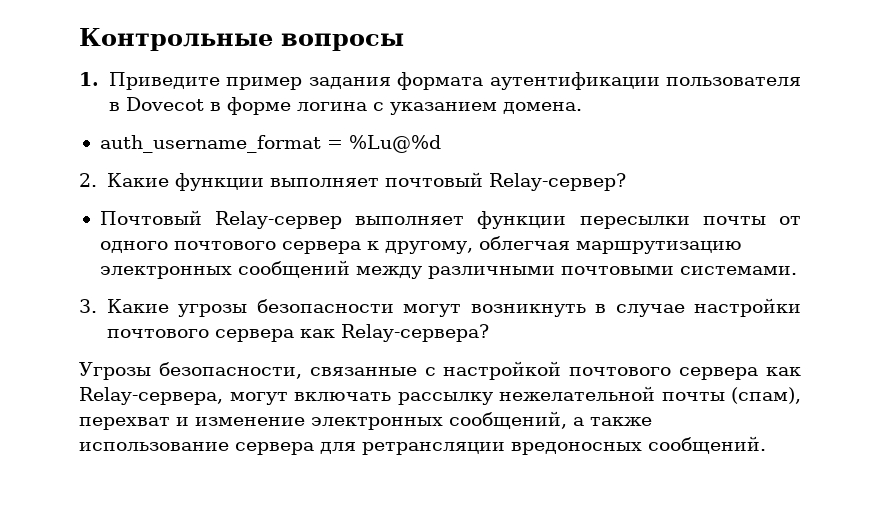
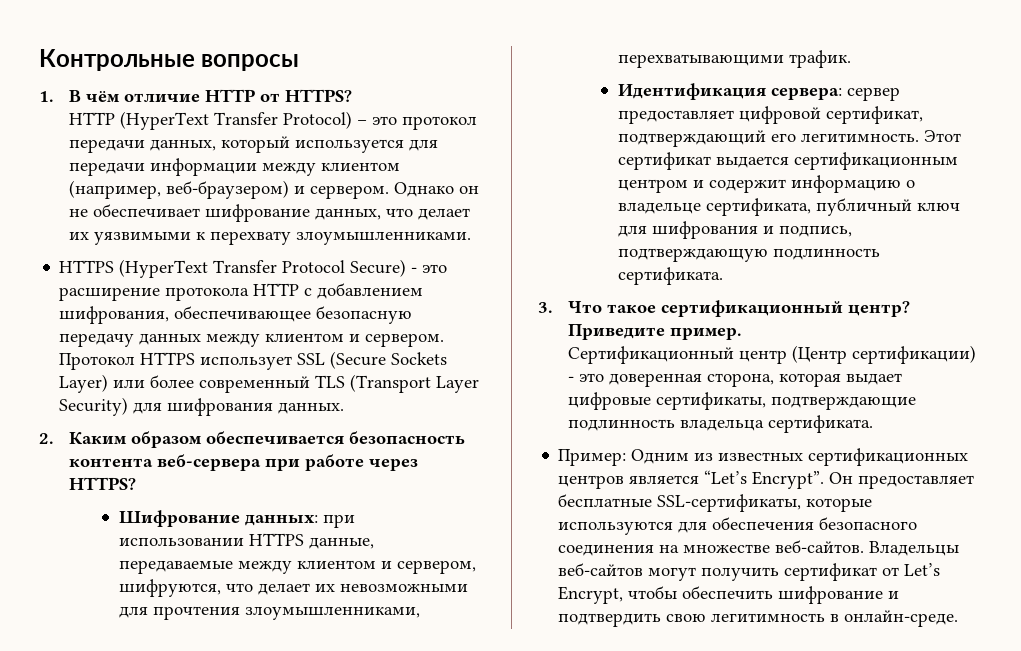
[108,72,801,90] [108,97,582,115] [99,135,441,153] [79,172,626,191] [99,210,802,229] [99,236,742,254] [99,260,797,279] [79,298,801,317] [106,324,489,342] [79,361,801,380] [79,386,801,405] [79,411,652,430] [79,436,766,455] Приведите пример задания формата аутентификации пользователя в Dovecot в форме логина с указанием домена. // auth_username_format = %Lu@%d // 2. Какие функции выполняет почтовый Relay-сервер? // Почтовый Relay-сервер выполняет функции пересылки почты от одного почтового сервера к другому, облегчая маршрутизацию электронных сообщений между различными почтовыми системами. // 3. Какие угрозы безопасности могут возникнуть в случае настройки почтового сервера как Relay-сервера? // Угрозы безопасности, связанные с настройкой почтового сервера как Relay-сервера, могут включать рассылку нежелательной почты (спам), перехват и изменение электронных сообщений, а также использование сервера для ретрансляции вредоносных сообщений. -> [68,89,352,102] [68,111,477,130] [68,136,438,153] [68,158,400,176] [68,180,479,199] [68,204,470,222] [68,231,471,245] [59,259,448,278] [59,283,424,301] [59,306,413,324] [59,333,445,347] [59,351,448,370] [59,374,480,393] [59,397,345,416] [39,431,465,448] [68,454,418,471] [68,477,136,490] [118,510,355,528] [118,533,374,549] [118,560,476,574] [118,579,468,597] [118,606,420,620] [617,50,851,68] [617,83,900,101] [617,106,923,124] [617,130,961,147] [617,152,958,170] [617,175,915,193] [617,198,960,216] [617,221,852,239] [617,248,880,262] [617,267,723,285] [538,300,910,317] [567,324,742,340] [567,345,976,364] [567,373,902,387] [567,392,916,410] [567,415,873,433] [558,448,969,466] [558,470,975,489] [558,494,873,512] [558,517,918,535] [558,540,960,556] [558,563,941,581] [558,586,900,604] [558,610,959,627] В чём отличие HTTP от HTTPS? // HTTP (HyperText Transfer Protocol) – это протокол передачи данных, который используется для передачи информации между клиентом (например, веб-браузером) и сервером. Однако он не обеспечивает шифрование данных, что делает их уязвимыми к перехвату злоумышленниками. // HTTPS (HyperText Transfer Protocol Secure) - это расширение протокола HTTP с добавлением шифрования, обеспечивающее безопасную передачу данных между клиентом и сервером. Протокол HTTPS использует SSL (Secure Sockets Layer) или более современный TLS (Transport Layer Security) для шифрования данных. // 2. Каким образом обеспечивается безопасность контента веб-сервера при работе через HTTPS? // Шифрование данных: при использовании HTTPS данные, передаваемые между клиентом и сервером, шифруются, что делает их невозможными для прочтения злоумышленниками, перехватывающими трафик. // Идентификация сервера: сервер предоставляет цифровой сертификат, подтверждающий его легитимность. Этот сертификат выдается сертификационным центром и содержит информацию о владельце сертификата, публичный ключ для шифрования и подпись, подтверждающую подлинность сертификата. // 3. Что такое сертификационный центр? Приведите пример. // Сертификационный центр (Центр сертификации) - это доверенная сторона, которая выдает цифровые сертификаты, подтверждающие подлинность владельца сертификата. // Пример: Одним из известных сертификационных центров является “Let’s Encrypt”. Он предоставляет бесплатные SSL-сертификаты, которые используются для обеспечения безопасного соединения на множестве веб-сайтов. Владельцы веб-сайтов могут получить сертификат от Let’s Encrypt, чтобы обеспечить шифрование и подтвердить свою легитимность в онлайн-среде.

